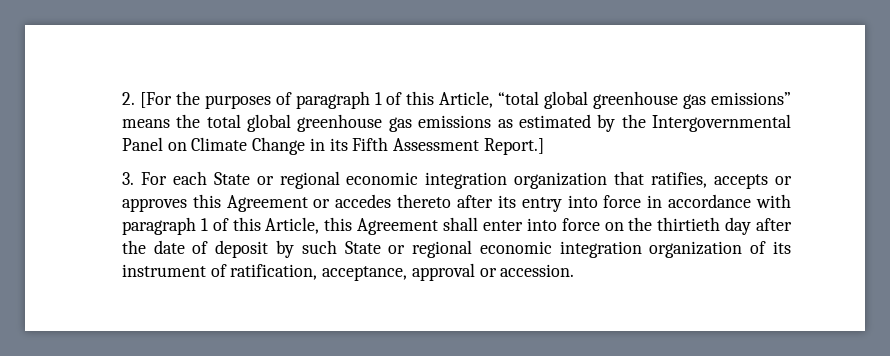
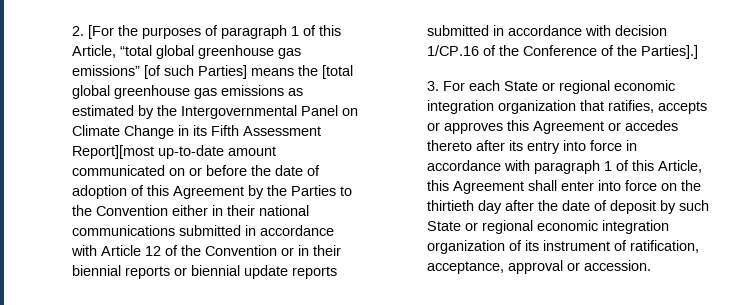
(791, 98) none -> [144,65,248,79] [of such Parties]
[206,114,241,128] total -> [322,65,354,79] [total
[483,138,544,155] Report.] -> [72,145,277,159] [72,165,321,176] [72,185,353,199] [72,205,310,216] [72,225,335,236] [71,245,342,256] [72,265,338,279] [427,25,668,36] [427,45,699,59] Report][most up-to-date amount communicated on or before the date of adoption of this Agreement by the Parties to the Convention either in their national communications submitted in accordance with Article 12 of the Convention or in their biennial reports or biennial update reports submitted in accordance with decision 1/CP.16 of the Conference of the Parties].]

